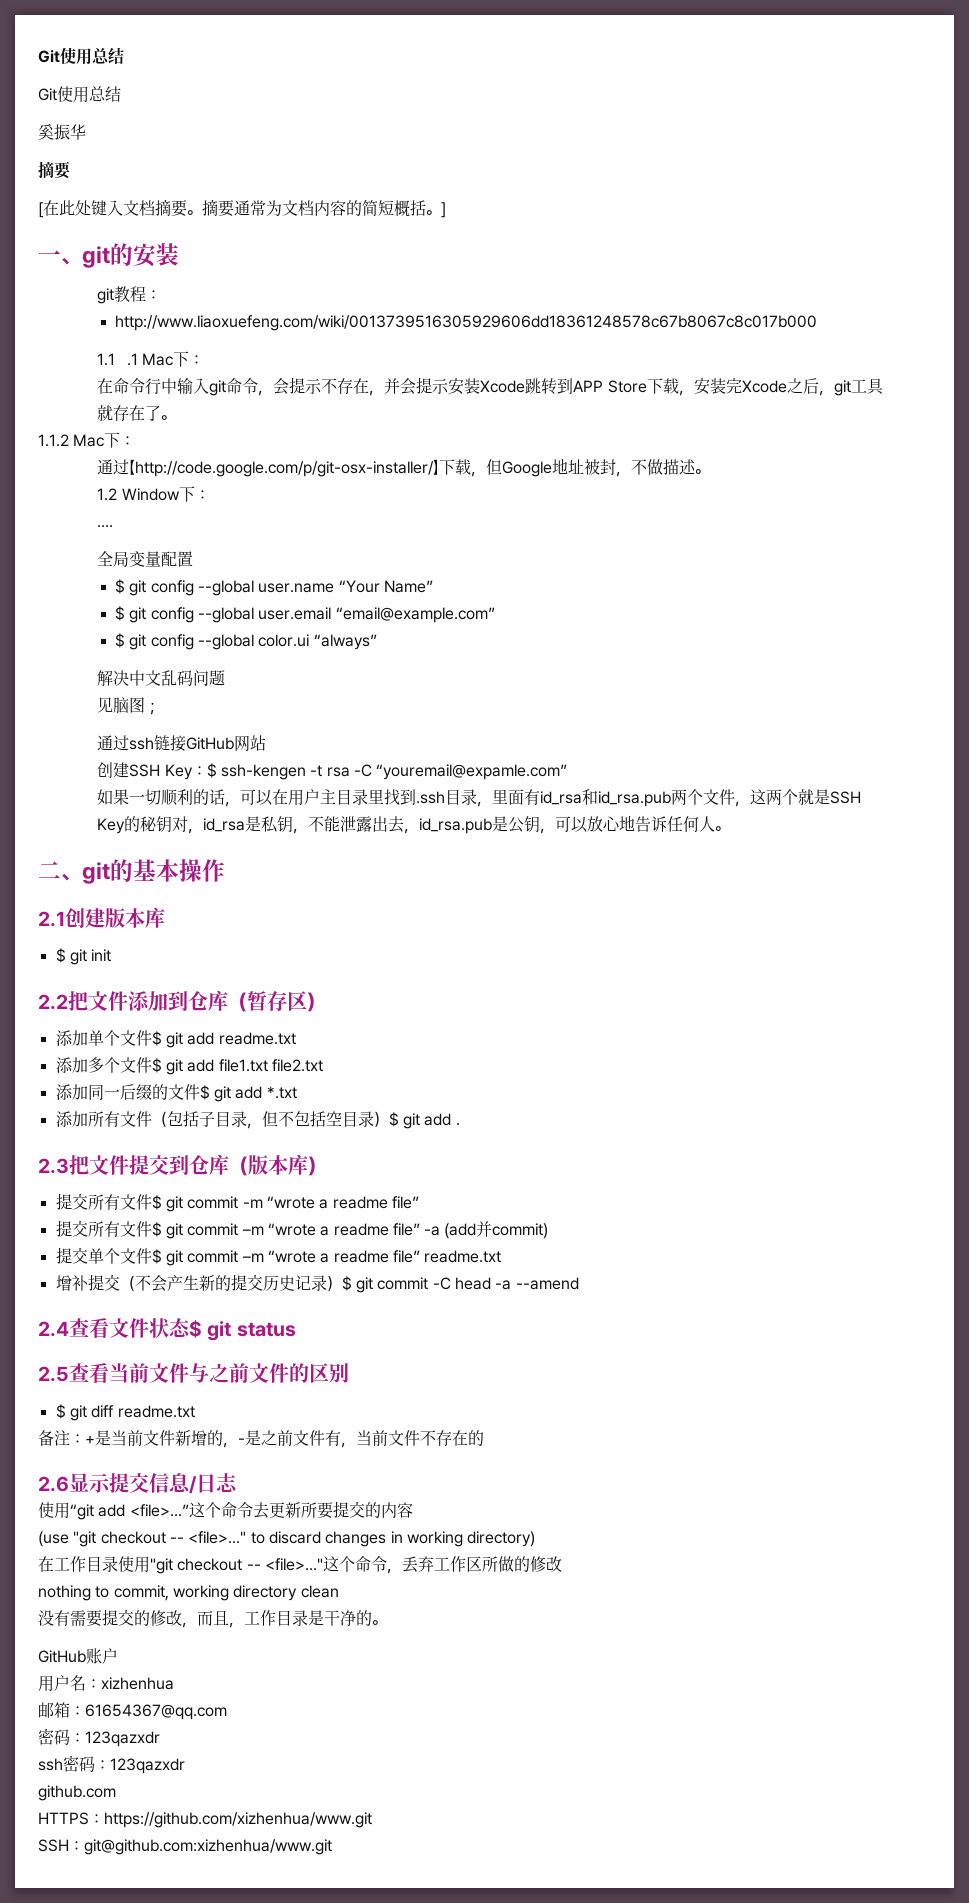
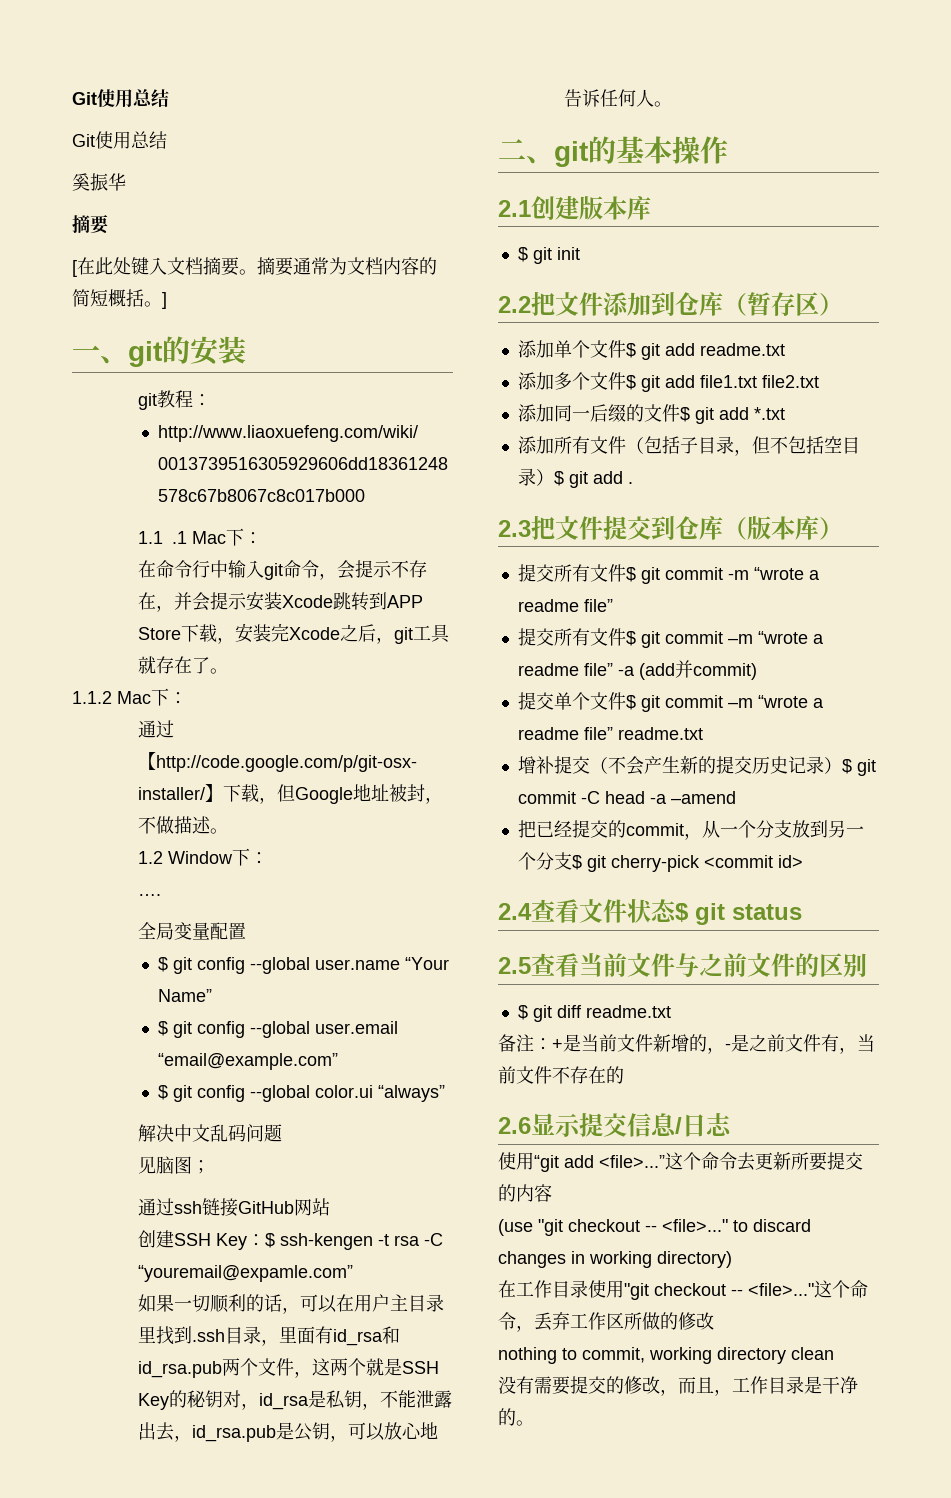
[515,1277,579,1290] --amend -> [670,791,736,804] [517,820,864,840] [517,852,803,872] –amend // 把已经提交的commit，从一个分支放到另一个分支$ git cherry-pick <commit id>
[38,1648,118,1664] [38,1675,174,1692] [38,1702,227,1720] [38,1728,160,1747] [38,1755,185,1774] [38,1785,116,1801] [38,1812,372,1828] [38,1839,332,1855] // GitHub账户 // 用户名：xizhenhua // 邮箱：61654367@qq.com // 密码：123qazxdr // ssh密码：123qazxdr // github.com // HTTPS：https://github.com/xizhenhua/www.git // SSH：git@github.com:xizhenhua/www.git -> (534, 1423) none

